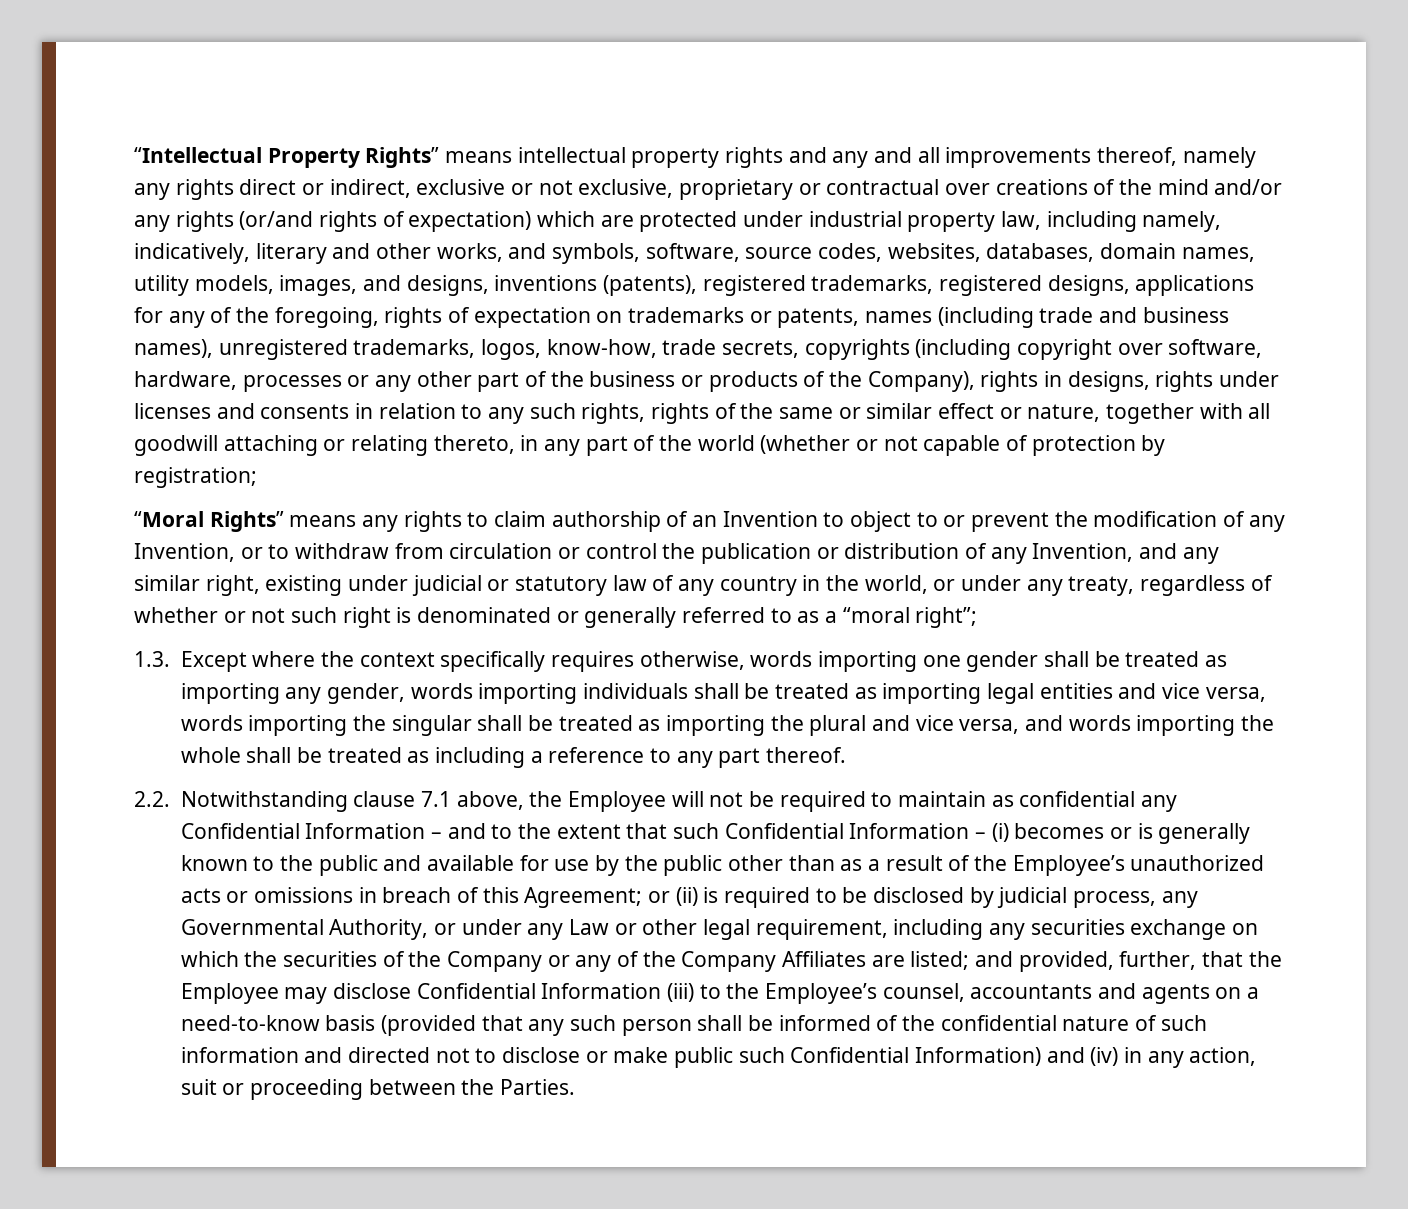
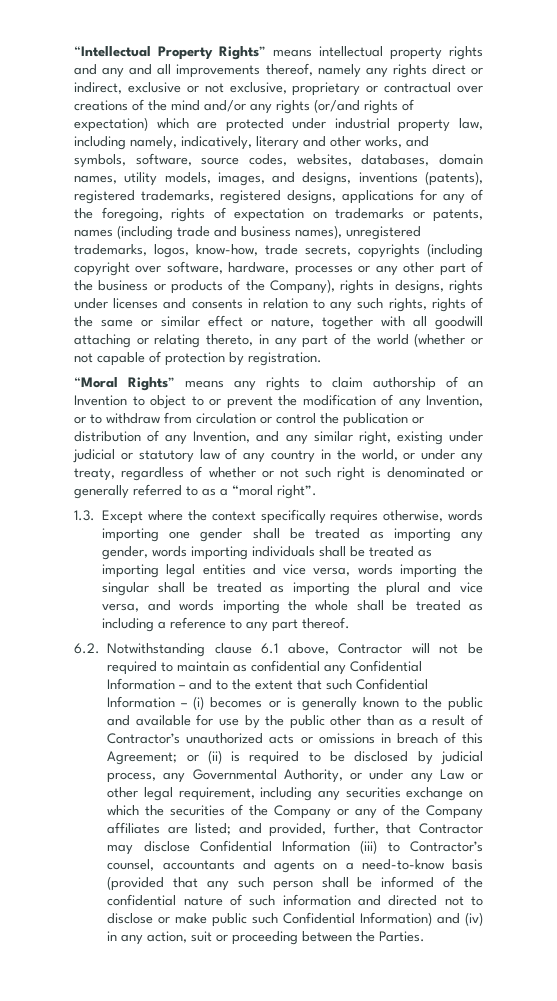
[134,467,257,488] registration; -> [248,352,322,366] registration.
[915,607,978,628] right”; -> [277,485,317,499] right”.
[134,791,170,807] 2.2. -> [74,643,100,654] 6.2.
[420,791,666,812] 7.1 above, the Employee -> [261,643,403,655] 6.1 above, Contractor
[973,855,1125,876] the Employee’s -> [107,733,181,744] Contractor’s
[781,951,866,967] Affiliates -> [107,822,161,834] affiliates
[1248,951,1282,967] [180,983,279,1004] the Employee -> [419,823,483,834] Contractor
[726,983,877,1004] the Employee’s -> [410,841,484,852] Contractor’s

